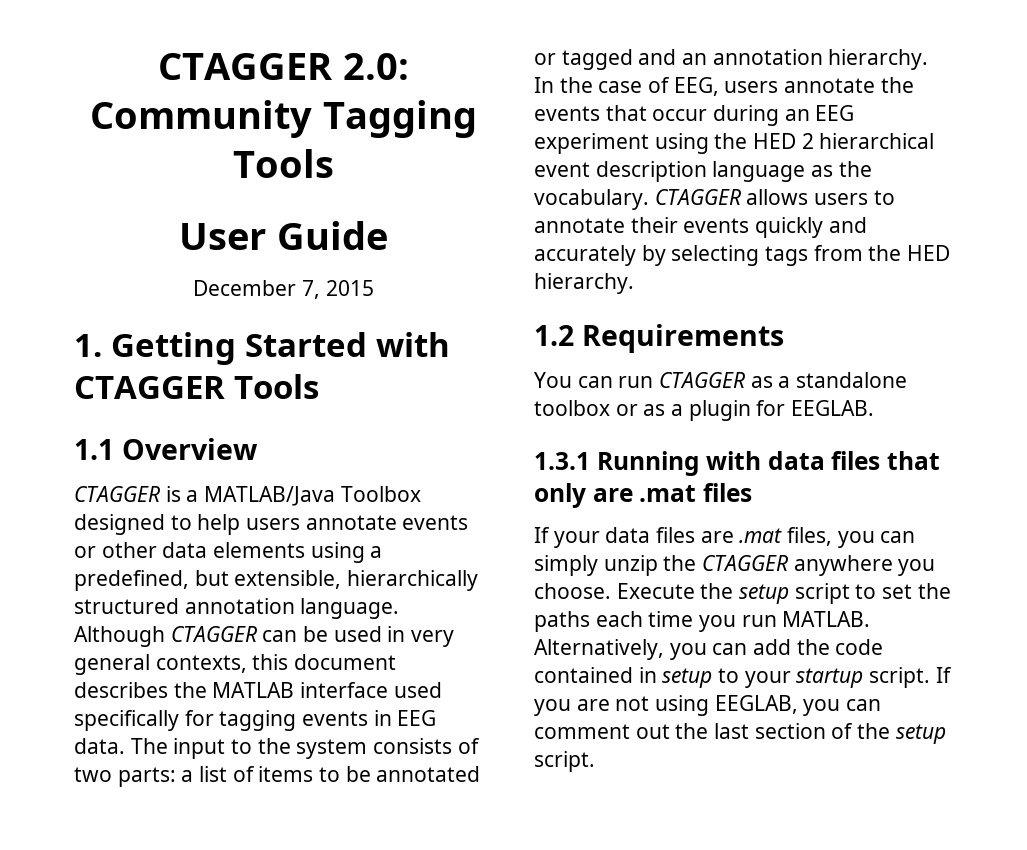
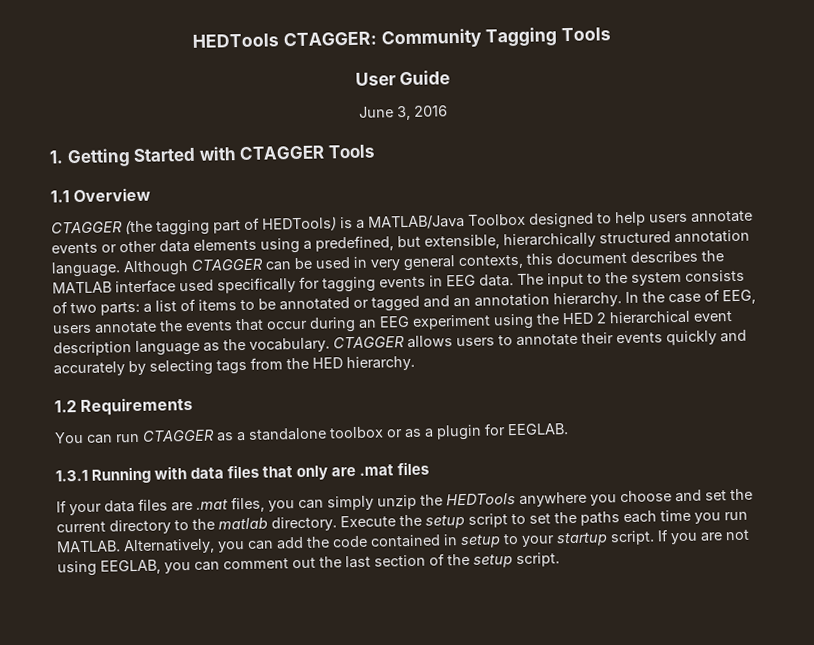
[158,53,409,80] CTAGGER 2.0: -> [192,31,377,48] HEDTools CTAGGER:
[193,280,374,299] December 7, 2015 -> [359,105,448,121] June 3, 2016
(160, 494) none -> [125,216,337,236] (the tagging part of HEDTools)
[702,555,789,571] CTAGGER -> [446,493,516,506] HEDTools
[534,583,611,599] choose. -> [620,488,753,503] [56,516,337,535] choose and set the current directory to the matlab directory.

